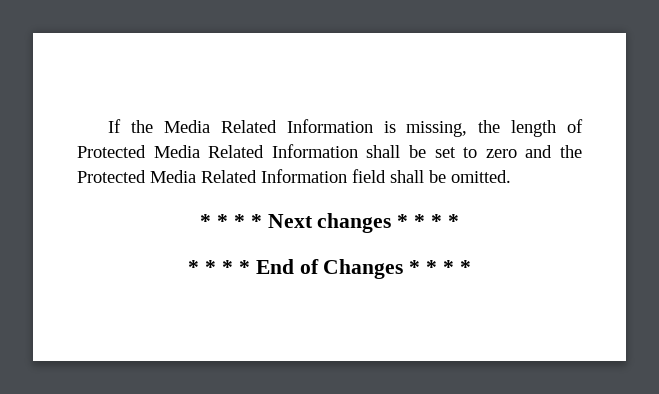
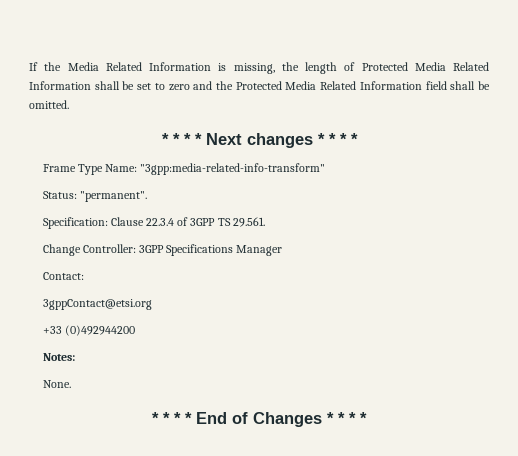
(459, 221) none -> [42,163,326,175] [42,191,147,202] [42,217,265,229] [42,244,283,256] [42,272,84,280] [42,299,152,310] [42,325,135,336] [42,353,75,361] [42,380,71,388] // Frame Type Name: "3gpp:media-related-info-transform" // Status: "permanent". // Specification: Clause 22.3.4 of 3GPP TS 29.561. // Change Controller: 3GPP Specifications Manager // Contact: // 3gppContact@etsi.org // +33 (0)492944200 // Notes: // None.

